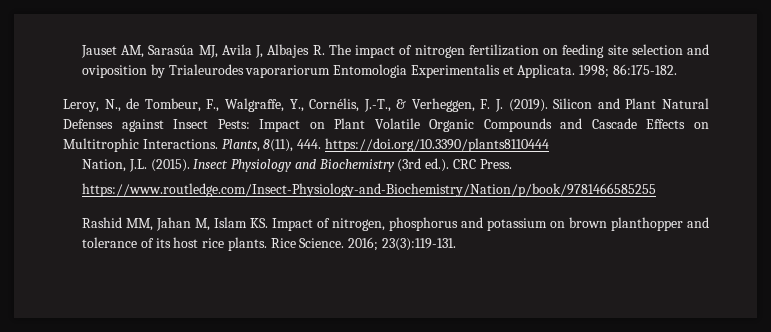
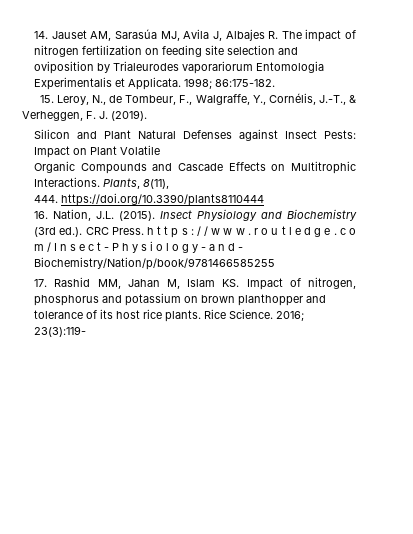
(80, 51) none -> [34,31,49,39] 14.
(677, 69) none -> [39,95,54,103] 15.
(548, 105) none -> (147, 115) //
(420, 123) none -> (161, 150) //
(294, 145) none -> (170, 184) //
(549, 145) none -> [34,211,49,219] 16.
[81,183,656,197] // https://www.routledge.com/Insect-Physiology-and-Biochemistry/Nation/p/book/9781466585255 // -> [146,226,356,238] [34,241,244,253] [34,257,276,270] [34,279,48,287] h t t p s : / / w w w . r o u t l e d g e . c o m / I n s e c t - P h y s i o l o g y - a n d - Biochemistry/Nation/p/book/9781466585255 // 17.
[381,238,456,251] 23(3):119-131. -> [34,326,87,337] 23(3):119-

